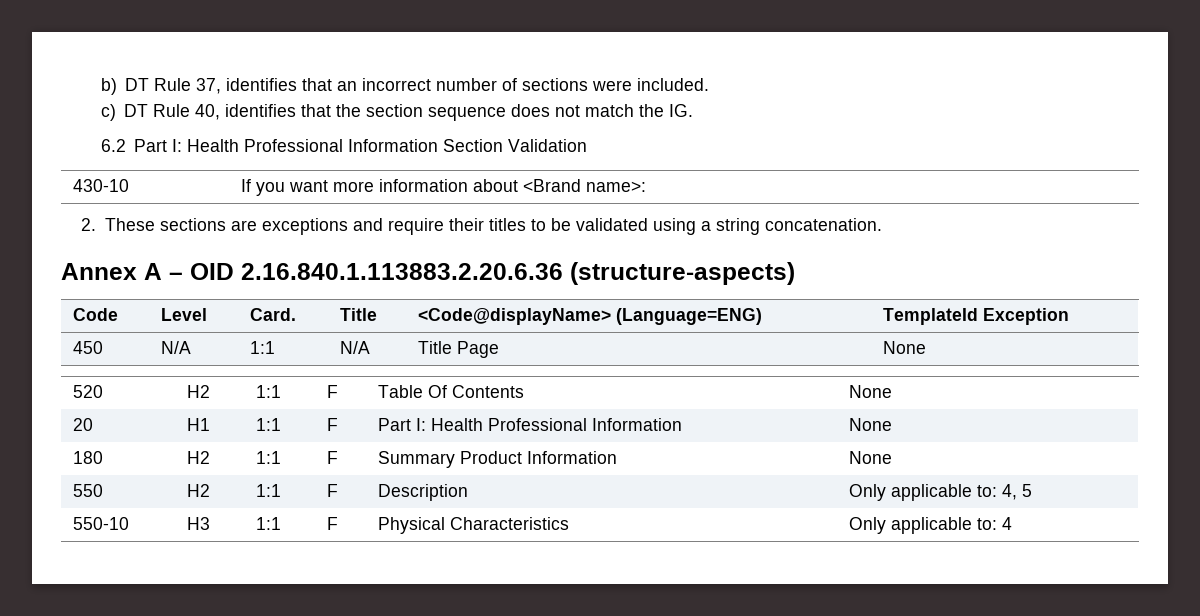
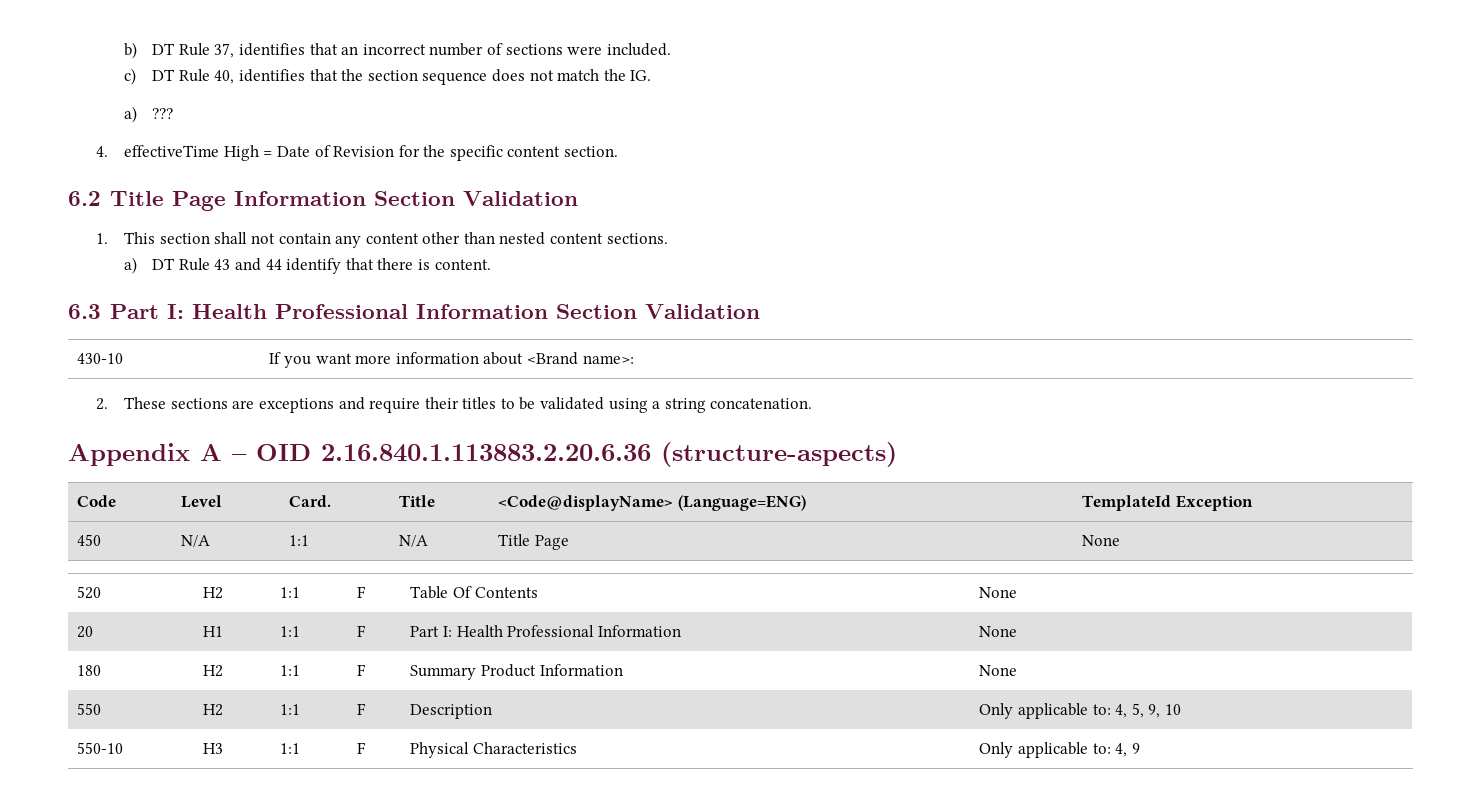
[100,139,126,152] 6.2 -> [124,106,174,123] [96,145,619,161] [68,191,578,211] [96,232,668,248] [124,257,491,274] [68,304,101,319] a) ??? // 4. effectiveTime High = Date of Revision for the specific content section. // 6.2 Title Page Information Section Validation // 1. This section shall not contain any content other than nested content sections. // a) DT Rule 43 and 44 identify that there is content. // 6.3
[61,263,137,280] Annex -> [68,443,190,466] Appendix
[1022,484,1033,497] 5 -> [1131,703,1181,718] 5, 9, 10
[1002,517,1013,530] 4 -> [1115,743,1140,757] 4, 9

